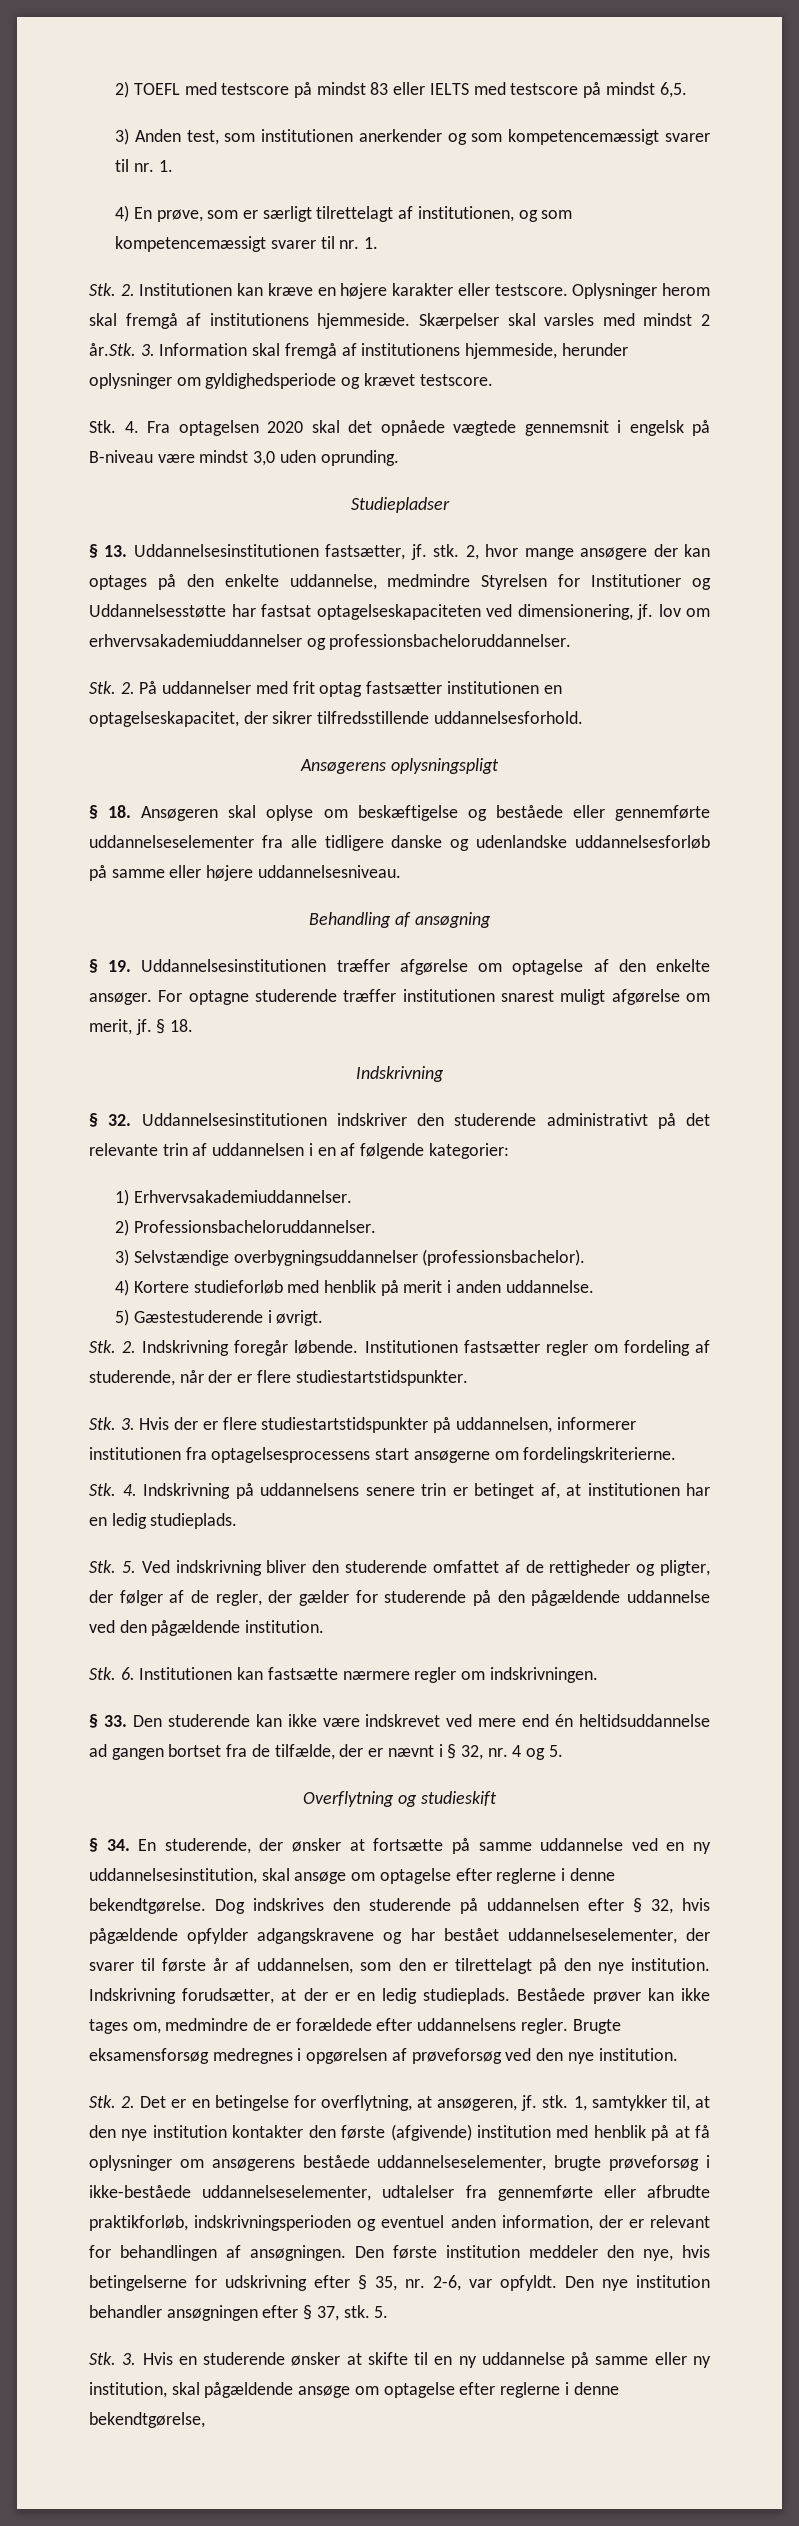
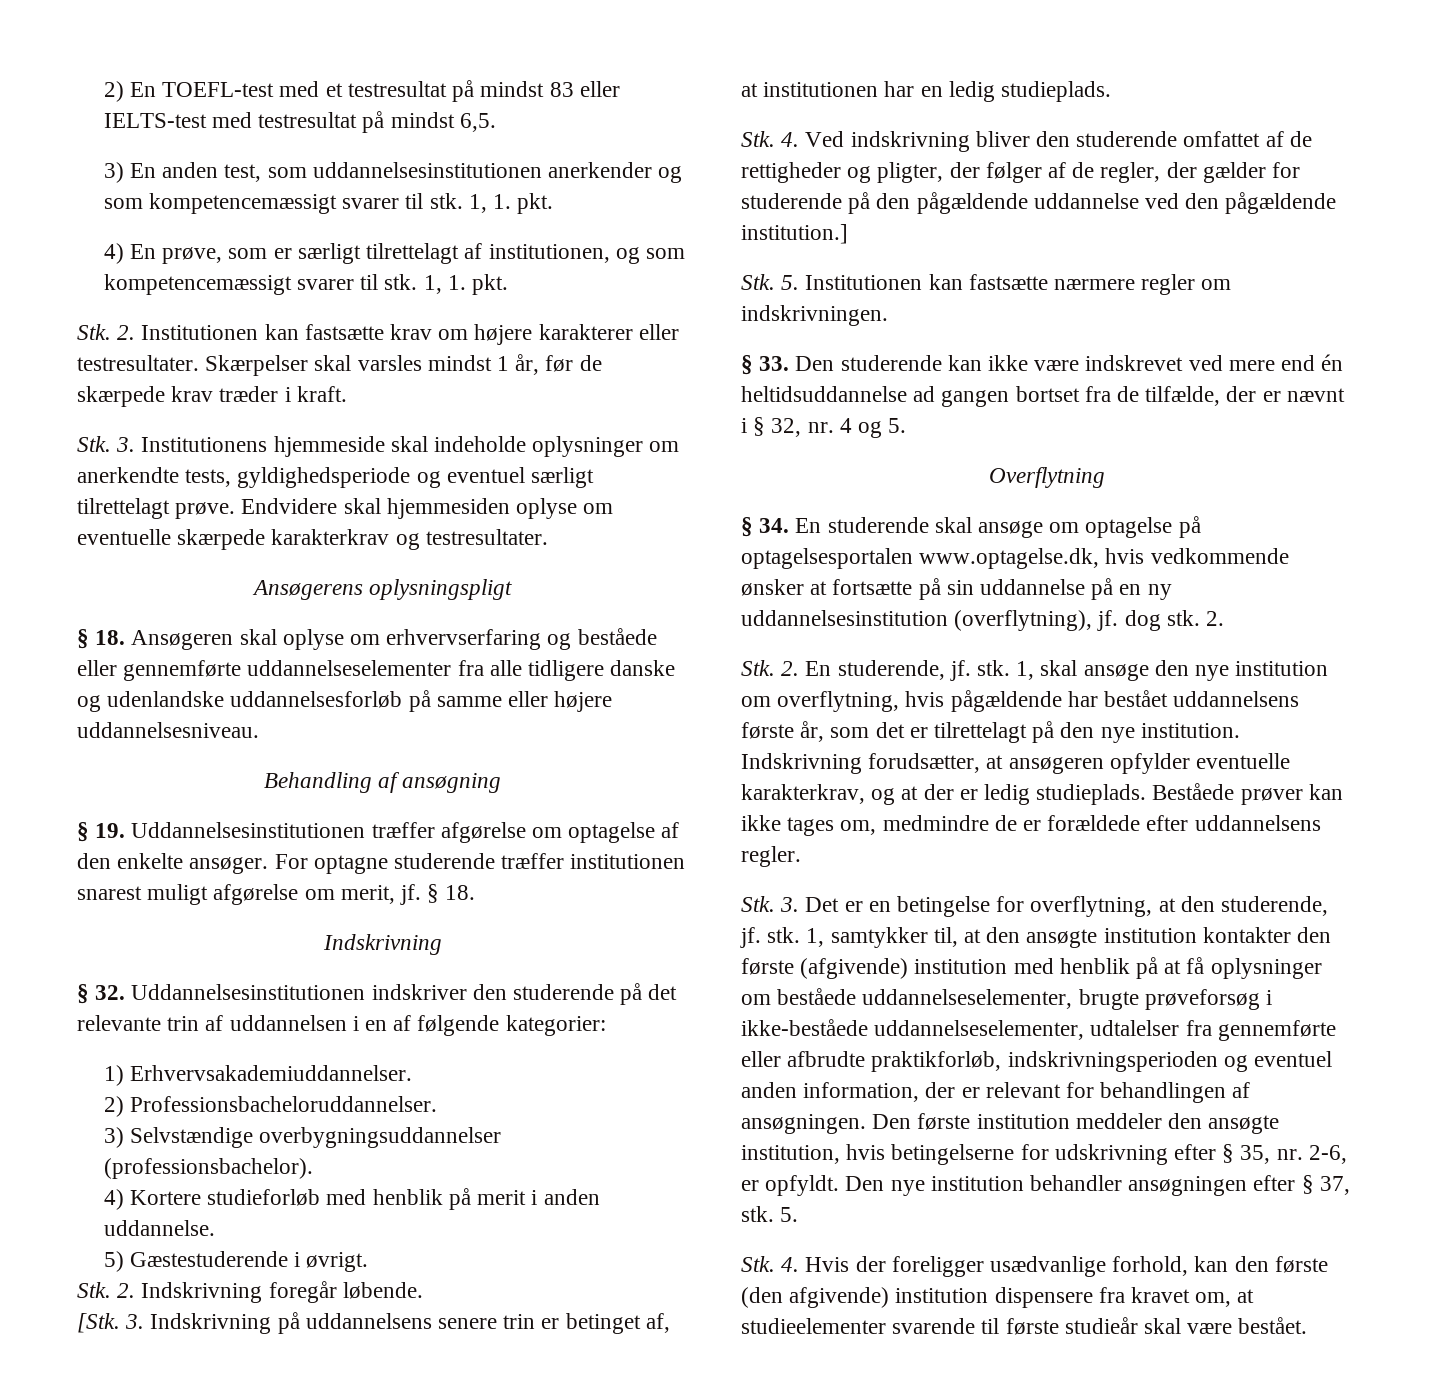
[115,81,290,98] 2) TOEFL med testscore -> [103,81,447,102] 2) En TOEFL-test med et testresultat
[429,82,579,95] IELTS med testscore -> [103,112,358,128] IELTS-test med testresultat
[134,129,181,142] Anden -> [130,162,219,178] En anden
[261,129,354,142] institutionen -> [312,162,542,178] uddannelsesinstitutionen
[133,160,173,172] nr. 1. -> [429,193,554,214] stk. 1, 1. pkt.
[339,237,379,249] nr. 1. -> [384,274,509,295] stk. 1, 1. pkt.
[267,283,710,299] [89,313,711,329] [89,343,628,359] [89,373,493,389] [89,420,710,436] [89,450,399,466] [350,497,450,513] [89,544,710,560] [89,574,712,590] [89,604,710,620] [89,634,572,650] [89,681,562,697] [89,711,583,727] kræve en højere karakter eller testscore. Oplysninger herom skal fremgå af institutionens hjemmeside. Skærpelser skal varsles med mindst 2 år.Stk. 3. Information skal fremgå af institutionens hjemmeside, herunder oplysninger om gyldighedsperiode og krævet testscore. // Stk. 4. Fra optagelsen 2020 skal det opnåede vægtede gennemsnit i engelsk på B-niveau være mindst 3,0 uden oprunding. // Studiepladser // § 13. Uddannelsesinstitutionen fastsætter, jf. stk. 2, hvor mange ansøgere der kan optages på den enkelte uddannelse, medmindre Styrelsen for Institutioner og Uddannelsesstøtte har fastsat optagelseskapaciteten ved dimensionering, jf. lov om erhvervsakademiuddannelser og professionsbacheloruddannelser. // Stk. 2. På uddannelser med frit optag fastsætter institutionen en optagelseskapacitet, der sikrer tilfredsstillende uddannelsesforhold. -> [304,324,679,345] [77,354,602,376] [77,386,347,407] [77,436,680,457] [77,467,595,488] [77,498,614,519] [77,529,548,550] fastsætte krav om højere karakterer eller testresultater. Skærpelser skal varsles mindst 1 år, før de skærpede krav træder i kraft. // Stk. 3. Institutionens hjemmeside skal indeholde oplysninger om anerkendte tests, gyldighedsperiode og eventuel særligt tilrettelagt prøve. Endvidere skal hjemmesiden oplyse om eventuelle skærpede karakterkrav og testresultater.
[357,805,458,821] beskæftigelse -> [386,629,542,650] erhvervserfaring
[546,1113,648,1126] administrativt -> (615, 992) none
[364,1340,711,1356] [89,1370,468,1386] [89,1417,636,1433] [89,1447,677,1463] [89,1483,137,1496] Institutionen fastsætter regler om fordeling af studerende, når der er flere studiestartstidspunkter. // Stk. 3. Hvis der er flere studiestartstidspunkter på uddannelsen, informerer institutionen fra optagelsesprocessens start ansøgerne om fordelingskriterierne. // Stk. 4. -> [77,1313,145,1333] // [Stk. 3.
[121,1561,136,1573] 5. -> [781,132,800,147] 4.
[245,1620,325,1633] [89,1667,135,1680] institution. // Stk. 6. -> [741,224,848,244] [741,274,800,290] institution.] // Stk. 5.
[398,1791,497,1807] og studieskift -> (1105, 477) none
[164,1838,712,1854] [89,1868,615,1884] [89,1898,710,1914] [89,1928,710,1944] [89,1958,426,1974] studerende, der ønsker at fortsætte på samme uddannelse ved en ny uddannelsesinstitution, skal ansøge om optagelse efter reglerne i denne bekendtgørelse. Dog indskrives den studerende på uddannelsen efter § 32, hvis pågældende opfylder adgangskravene og har bestået uddannelseselementer, der svarer til første år af uddannelsen, som den -> [827,516,1201,538] [741,548,1289,569] [741,578,1172,600] [741,610,1225,631] [741,660,1329,681] [741,690,1300,712] [741,721,905,742] studerende skal ansøge om optagelse på optagelsesportalen www.optagelse.dk, hvis vedkommende ønsker at fortsætte på sin uddannelse på en ny uddannelsesinstitution (overflytning), jf. dog stk. 2. // Stk. 2. En studerende, jf. stk. 1, skal ansøge den nye institution om overflytning, hvis pågældende har bestået uddannelsens første år, som det
[303,1988,375,2001] der er en -> [1008,753,1291,774] [741,784,978,805] ansøgeren opfylder eventuelle karakterkrav, og at der er
[572,2019,621,2034] [89,2048,678,2064] [89,2095,136,2108] Brugte eksamensforsøg medregnes i opgørelsen af prøveforsøg ved den nye institution. // Stk. 2. -> [741,896,800,912] // Stk. 3.
[437,2098,518,2111] ansøgeren, -> [1180,896,1329,916] den studerende,
[121,2129,148,2141] nye -> [1026,929,1098,948] ansøgte
[211,2158,295,2171] ansøgerens -> (771, 999) none
[643,2249,673,2261] nye, -> [1208,1115,1280,1134] [741,1145,840,1164] ansøgte institution,
[469,2279,492,2288] var -> [741,1180,759,1191] er
[122,2352,711,2368] [89,2382,619,2398] [89,2412,205,2428] 3. Hvis en studerende ønsker at skifte til en ny uddannelse på samme eller ny institution, skal pågældende ansøge om optagelse efter reglerne i denne bekendtgørelse, -> [781,1256,1328,1277] [741,1287,1255,1308] [741,1317,1308,1335] 4. Hvis der foreligger usædvanlige forhold, kan den første (den afgivende) institution dispensere fra kravet om, at studieelementer svarende til første studieår skal være bestået.

